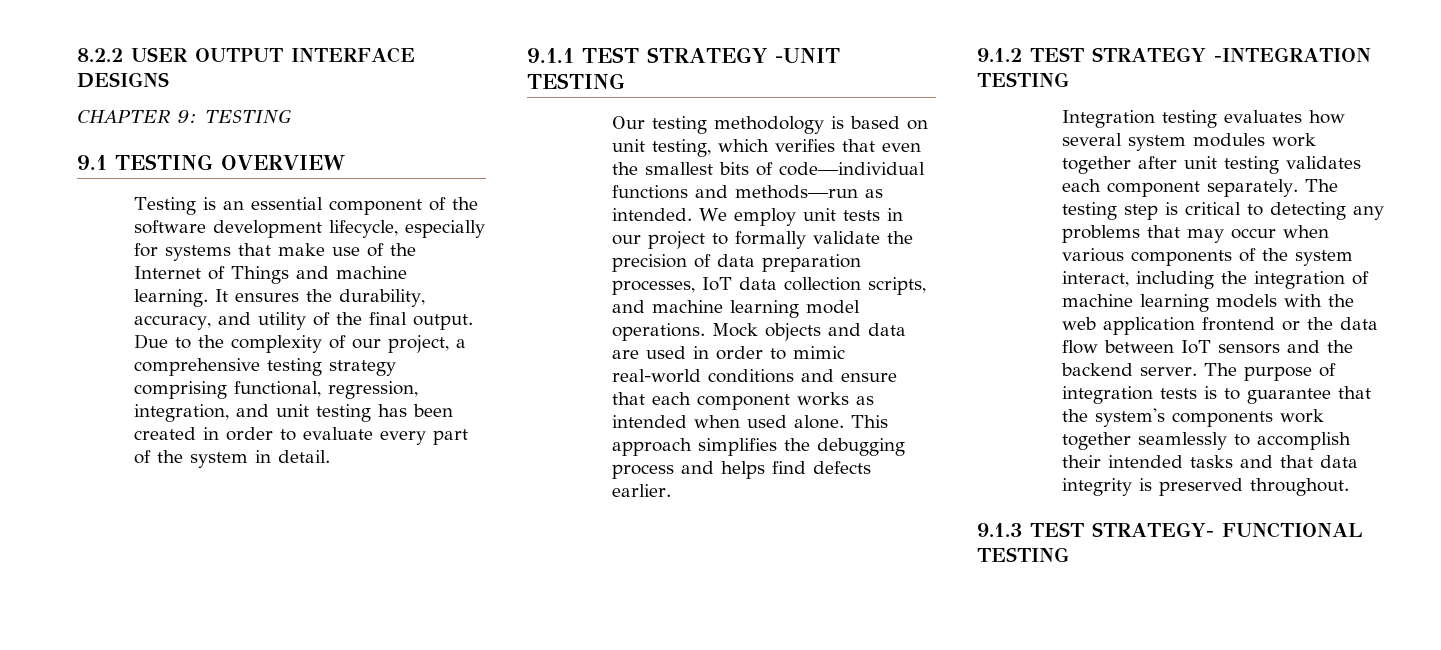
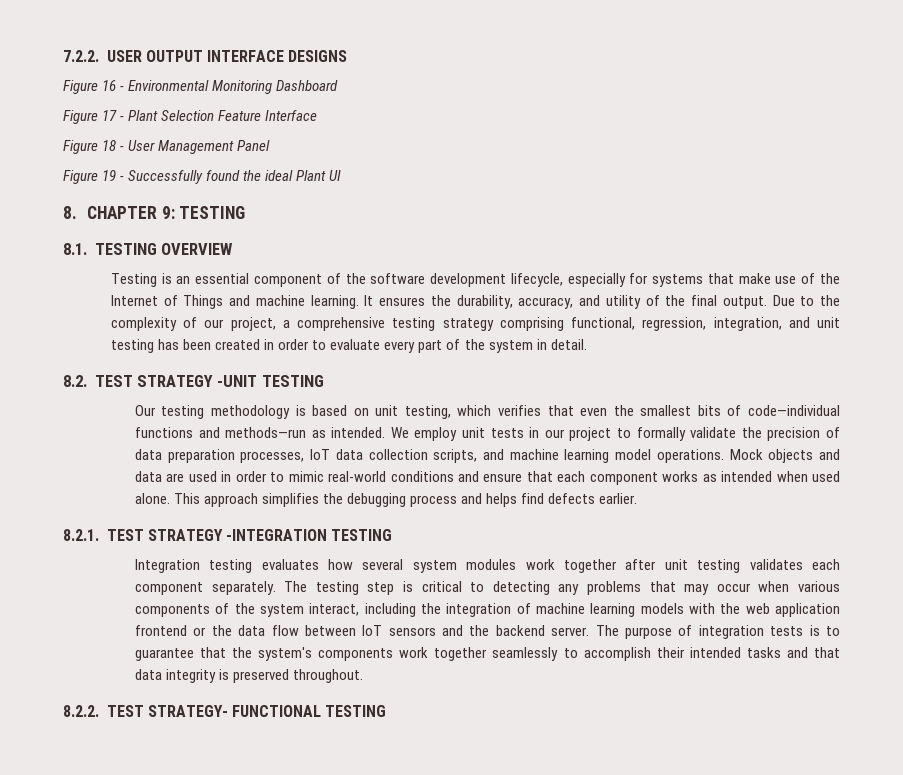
[77,48,123,62] 8.2.2 -> [63,50,99,62] 7.2.2.
(169, 80) none -> [63,80,339,94] [63,110,318,124] [63,140,271,154] [63,170,342,184] [63,206,77,219] Figure 16 - Environmental Monitoring Dashboard // Figure 17 - Plant Selection Feature Interface // Figure 18 - User Management Panel // Figure 19 - Successfully found the ideal Plant UI // 8.
[77,155,107,170] 9.1 -> [63,243,87,255] 8.1.
[527,48,574,63] 9.1.1 -> [63,375,87,387] 8.2.
[977,48,1022,62] 9.1.2 -> [63,529,99,541] 8.2.1.
[977,523,1022,537] 9.1.3 -> [63,705,99,717] 8.2.2.

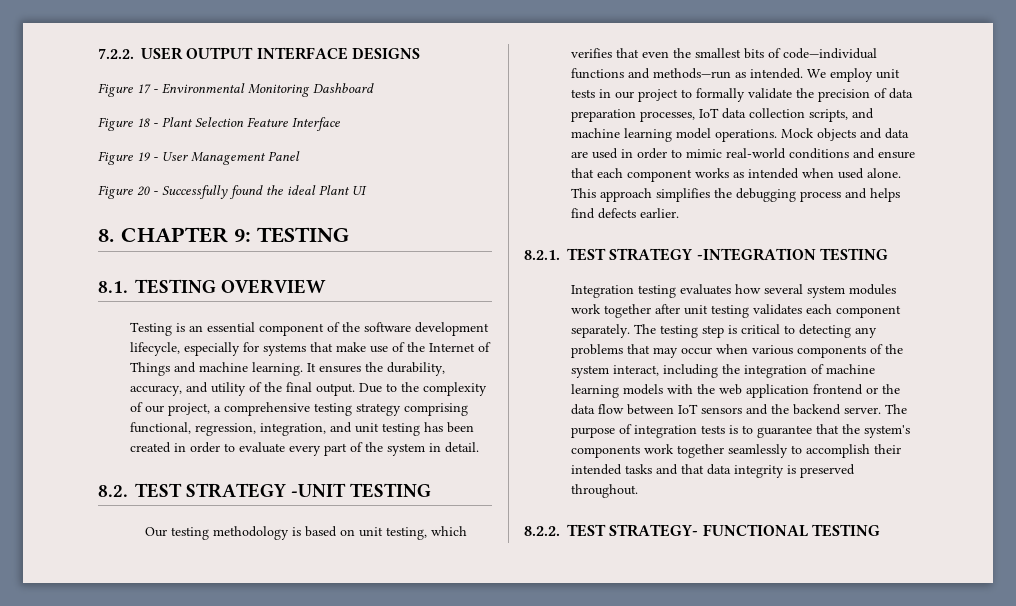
[102,80,117,91] 16 -> [137,84,151,94] 17
[102,110,118,121] 17 -> [137,118,150,127] 18
[102,140,117,151] 18 -> [137,152,151,161] 19
[102,170,117,181] 19 -> [137,186,150,196] 20

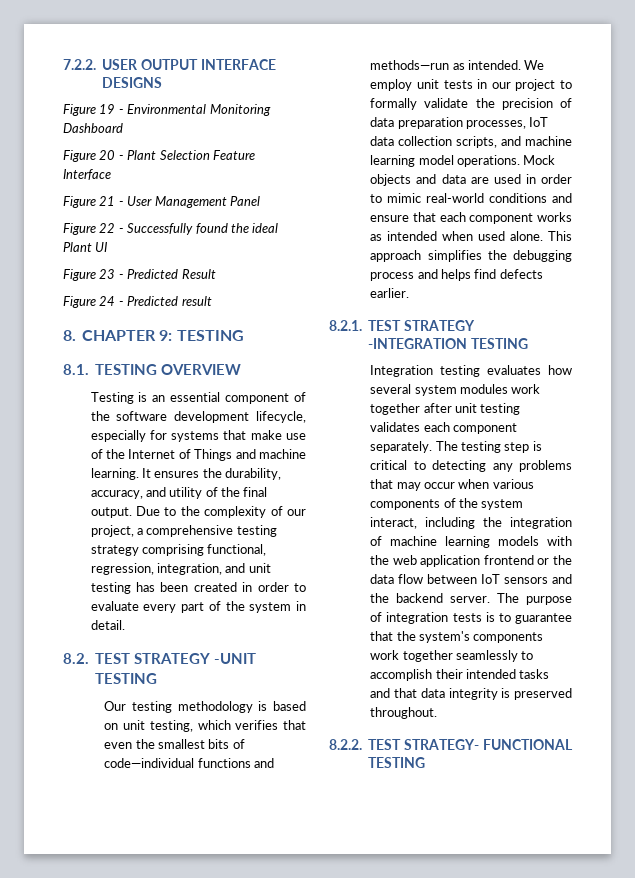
[137,84,151,94] 17 -> [99,104,116,114] 19
[137,118,150,127] 18 -> [99,150,116,160] 20
[137,152,151,161] 19 -> [99,196,116,206] 21
[137,186,150,196] 20 -> [99,223,116,233] 22
(367, 190) none -> [63,269,216,281] [63,296,212,308] // Figure 23 - Predicted Result // Figure 24 - Predicted result

